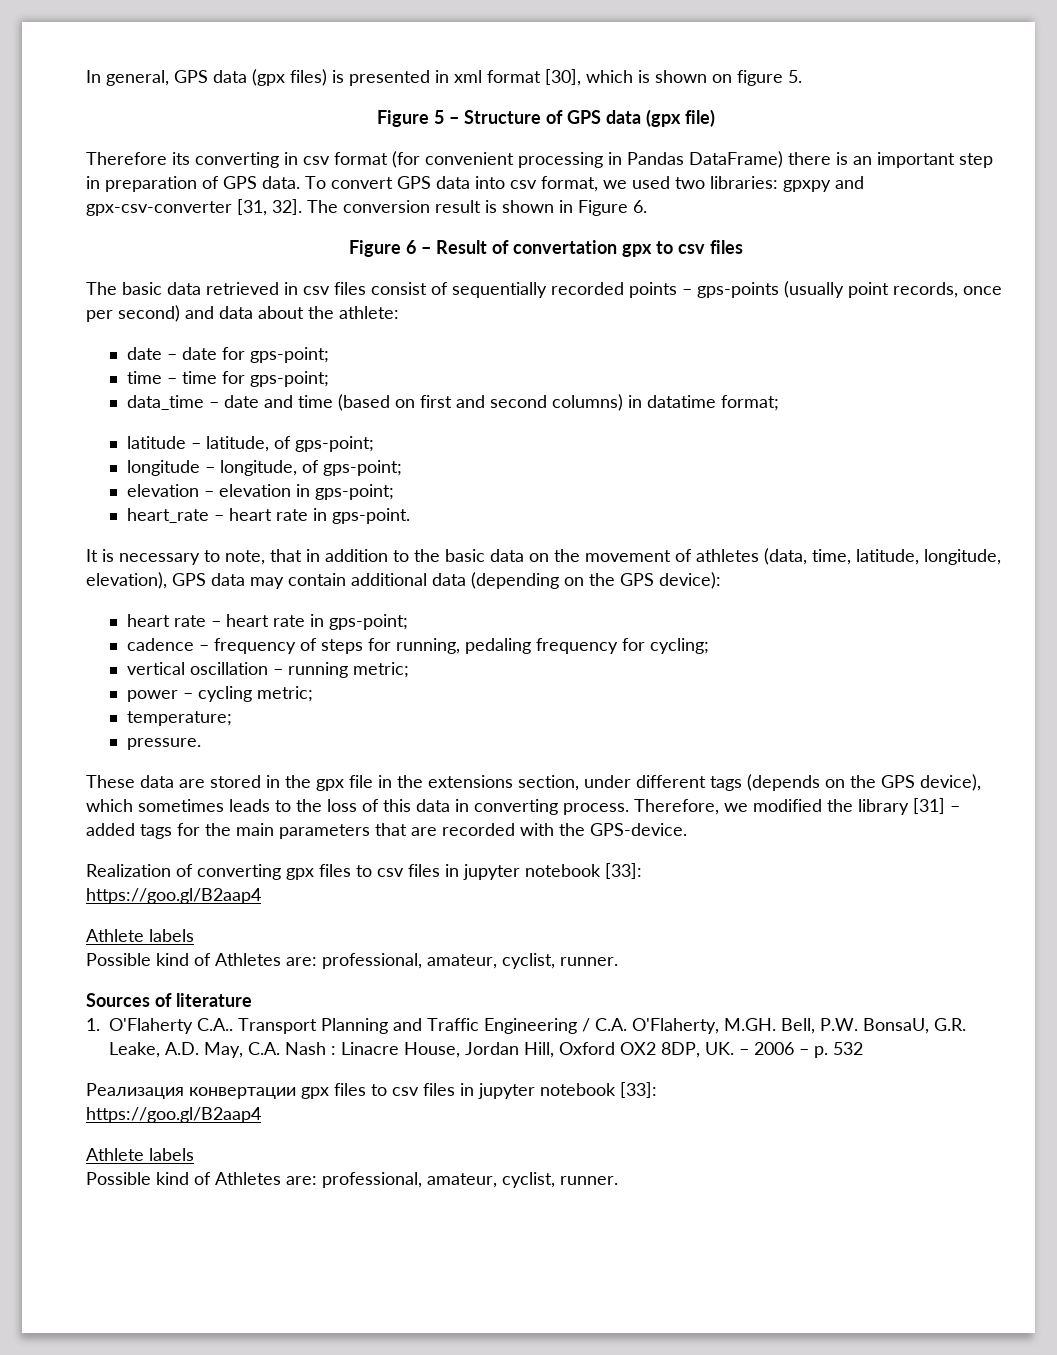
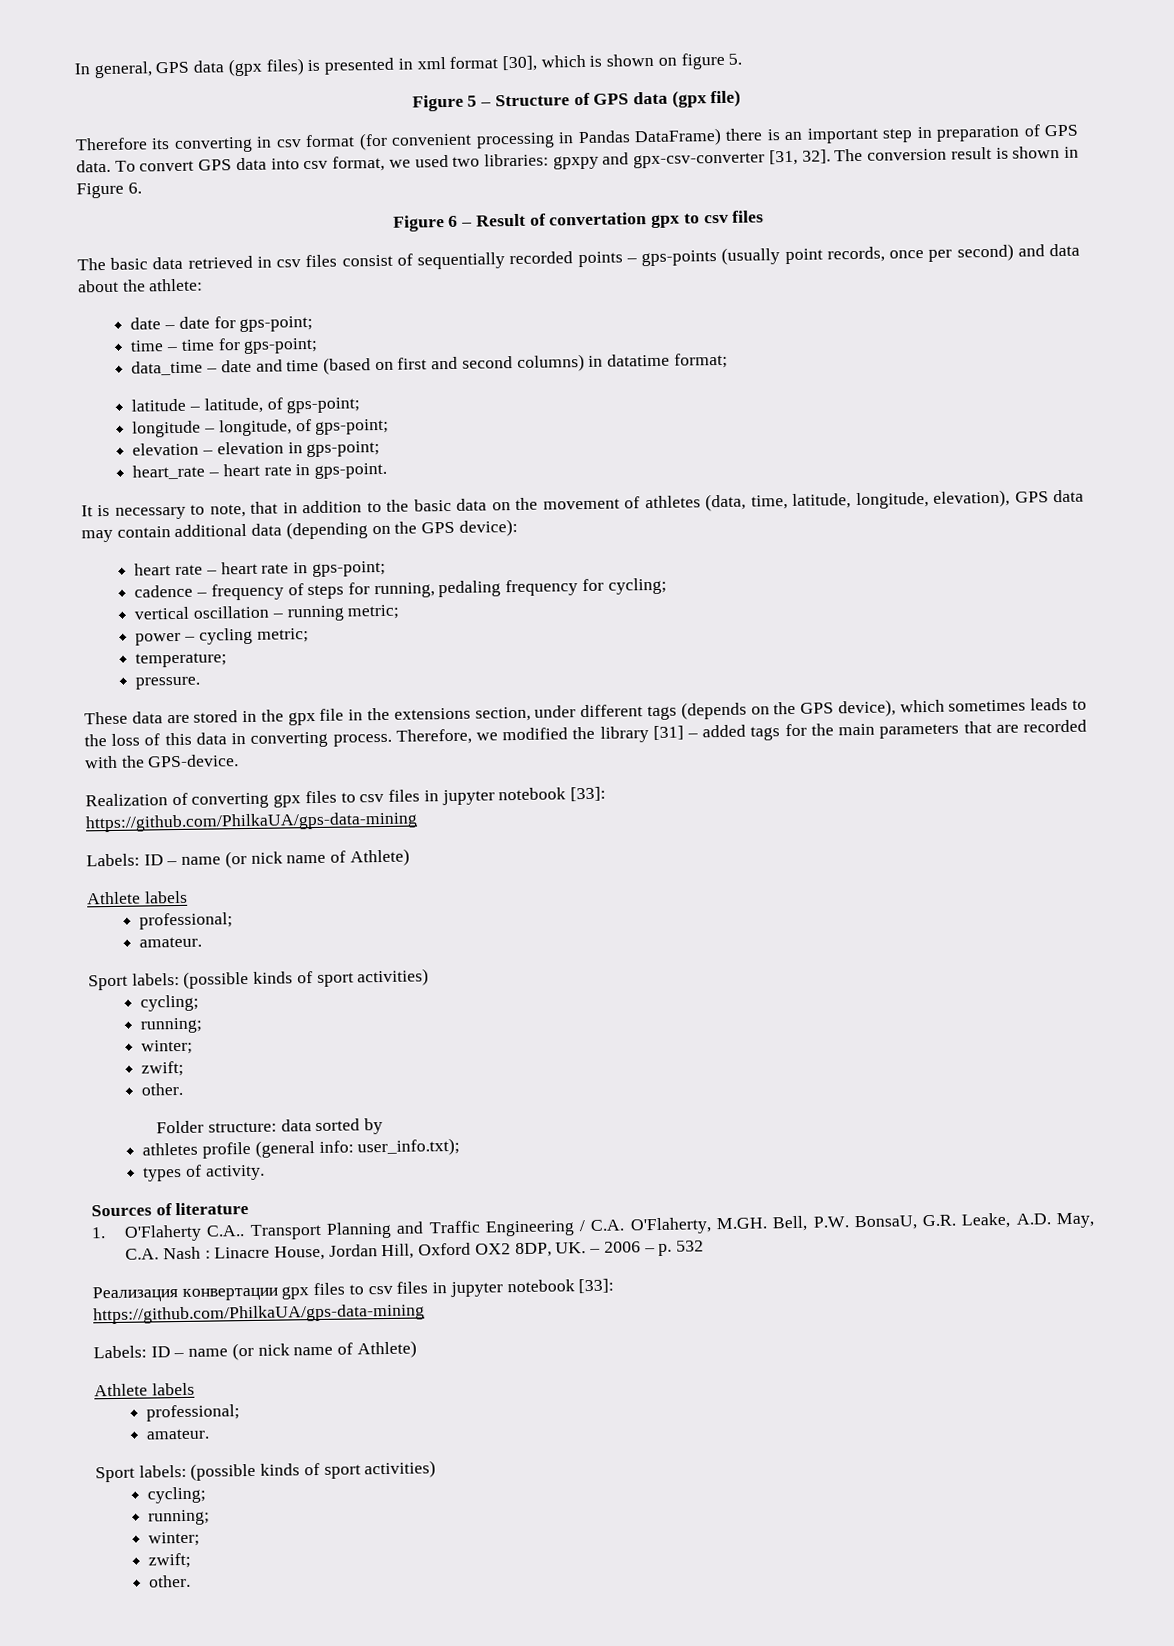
[86,888,261,904] [86,929,194,942] [86,953,618,969] https://goo.gl/B2aap4 // Athlete labels // Possible kind of Athletes are: professional, amateur, cyclist, runner. -> [85,811,418,833] [86,848,410,869] [86,890,188,905] [139,912,234,930] [139,936,203,948] [88,968,430,991] [140,994,200,1012] [140,1017,204,1034] [141,1039,194,1055] [141,1060,185,1077] [141,1082,184,1096] [156,1118,384,1135] [142,1137,461,1159] [143,1164,265,1182] https://github.com/PhilkaUA/gps-data-mining // Labels: ID – name (or nick name of Athlete) // Athlete labels // professional; // amateur. // Sport labels: (possible kinds of sport activities) // cycling; // running; // winter; // zwift; // other. // Folder structure: data sorted by // athletes profile (general info: user_info.txt); // types of activity.
[86,1107,261,1123] [86,1148,194,1161] [86,1172,618,1188] https://goo.gl/B2aap4 // Athlete labels // Possible kind of Athletes are: professional, amateur, cyclist, runner. -> [93,1303,425,1325] [93,1340,417,1361] [94,1382,195,1397] [146,1404,241,1422] [146,1428,210,1440] [95,1460,437,1483] [147,1486,207,1504] [148,1509,211,1526] [148,1531,201,1547] [148,1552,192,1569] [148,1574,192,1588] https://github.com/PhilkaUA/gps-data-mining // Labels: ID – name (or nick name of Athlete) // Athlete labels // professional; // amateur. // Sport labels: (possible kinds of sport activities) // cycling; // running; // winter; // zwift; // other.

